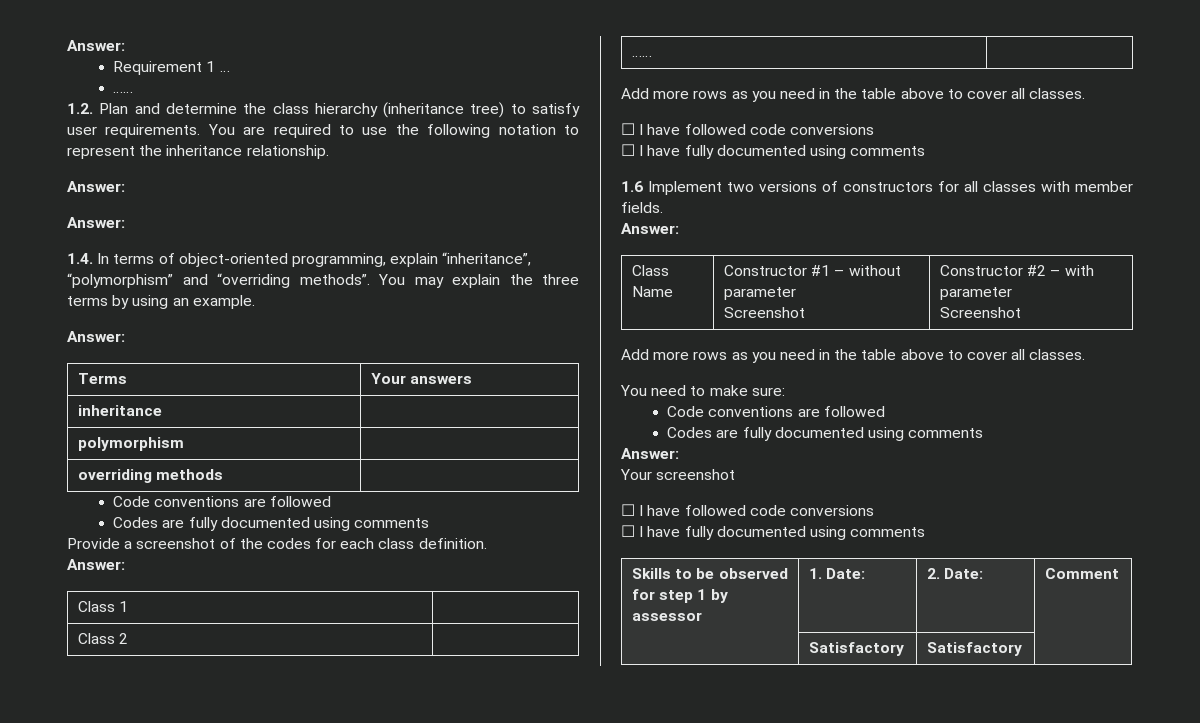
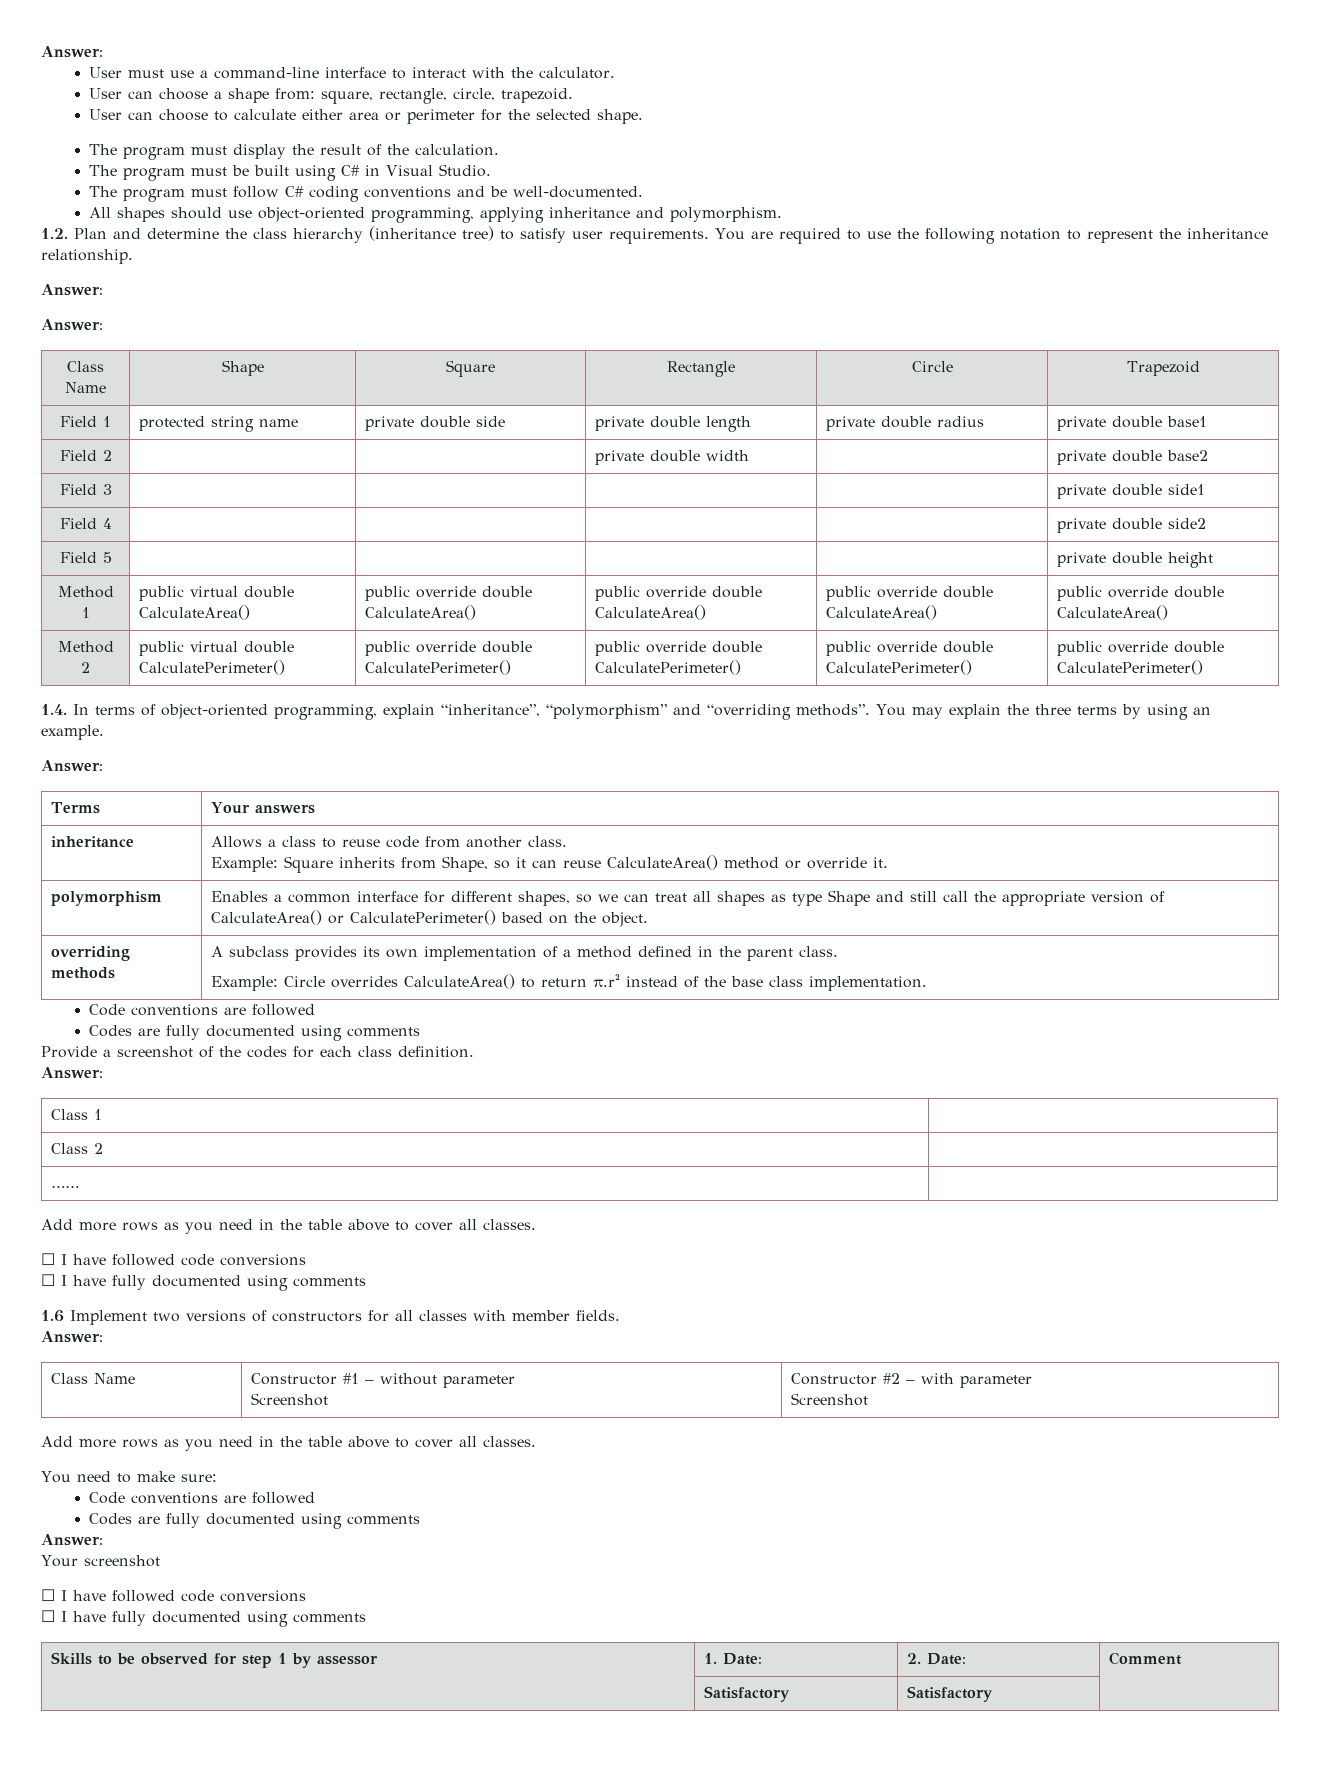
[67,40,125,51] [113,61,230,75] [113,91,134,93] Answer: // Requirement 1 … // …… -> [41,46,103,58] [89,67,616,79] [89,88,574,104] [89,109,644,124] [89,144,500,160] [89,164,492,181] [89,186,644,202] [89,207,783,223] Answer: // User must use a command-line interface to interact with the calculator. // User can choose a shape from: square, rectangle, circle, trapezoid. // User can choose to calculate either area or perimeter for the selected shape. // The program must display the result of the calculation. // The program must be built using C# in Visual Studio. // The program must follow C# coding conventions and be well-documented. // All shapes should use object-oriented programming, applying inheritance and polymorphism.
(125, 222) none -> [67,361,104,372] [65,382,106,393] [221,360,264,376] [446,360,495,377] [667,361,735,377] [911,361,953,372] [1126,361,1200,376] [60,416,111,427] [139,416,299,432] [365,416,506,431] [595,416,752,432] [826,416,985,431] [1057,416,1208,431] [59,450,112,461] [595,450,750,465] [1057,450,1209,465] [59,484,112,495] [1057,484,1206,499] [59,518,112,529] [1057,518,1207,533] [59,552,112,563] [1057,552,1214,568] [57,586,114,598] [81,607,90,618] [139,586,295,601] [139,605,251,620] [365,586,533,601] [365,605,477,620] [595,586,763,601] [595,605,707,620] [826,586,994,601] [826,605,938,620] [1057,586,1225,601] [1057,605,1169,620] [57,641,114,653] [81,662,90,673] [139,641,295,656] [139,660,286,675] [365,641,533,656] [365,660,512,675] [595,641,763,656] [595,660,742,675] [826,641,994,656] [826,660,973,675] [1057,641,1225,656] [1057,660,1204,675] // Class Name | Shape | Square | Rectangle | Circle | Trapezoid // Field 1 | protected string name | private double side | private double length | private double radius | private double base1 // Field 2 | | | private double width | | private double base2 // Field 3 | | | | | private double side1 // Field 4 | | | | | private double side2 // Field 5 | | | | | private double height // Method 1 | public virtual double CalculateArea() | public override double CalculateArea() | public override double CalculateArea() | public override double CalculateArea() | public override double CalculateArea() // Method 2 | public virtual double CalculatePerimeter() | public override double CalculatePerimeter() | public override double CalculatePerimeter() | public override double CalculatePerimeter() | public override double CalculatePerimeter()
[78,437,185,451] [78,469,224,483] // polymorphism | // overriding methods | -> [211,836,568,848] [211,855,889,873] [51,891,163,906] [211,890,1166,906] [211,910,649,927] [51,946,131,961] [51,967,116,979] [211,946,839,961] [211,973,928,991] Allows a class to reuse code from another class. // Example: Square inherits from Shape, so it can reuse CalculateArea() method or override it. // polymorphism | Enables a common interface for different shapes, so we can treat all shapes as type Shape and still call the appropriate version of CalculateArea() or CalculatePerimeter() based on the object. // overriding methods | A subclass provides its own implementation of a method defined in the parent class. // Example: Circle overrides CalculateArea() to return π.r² instead of the base class implementation.

